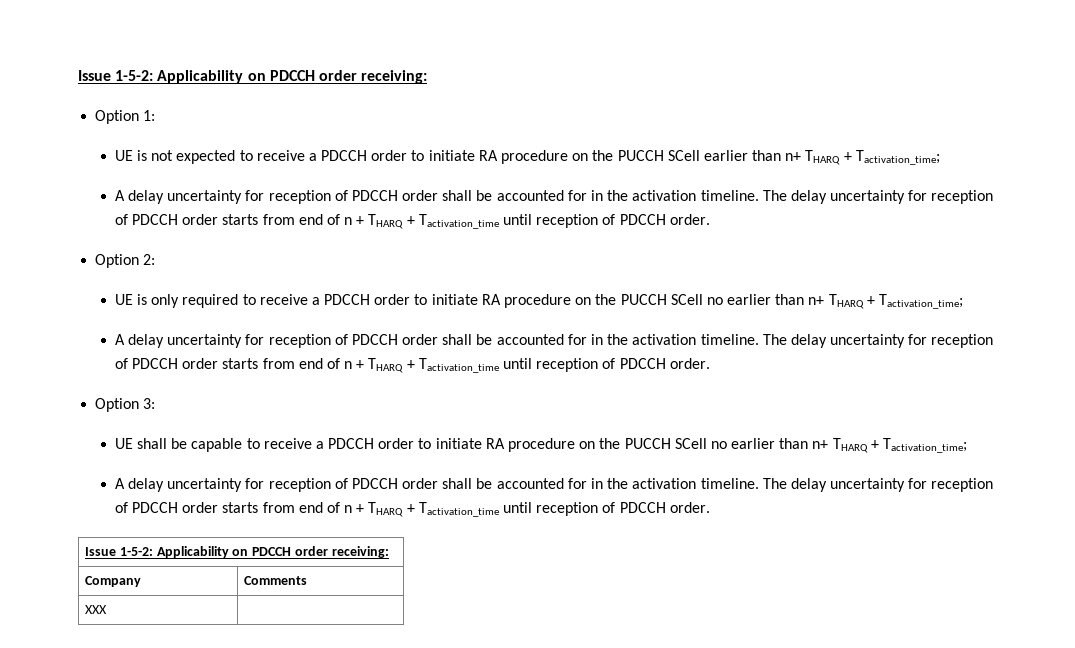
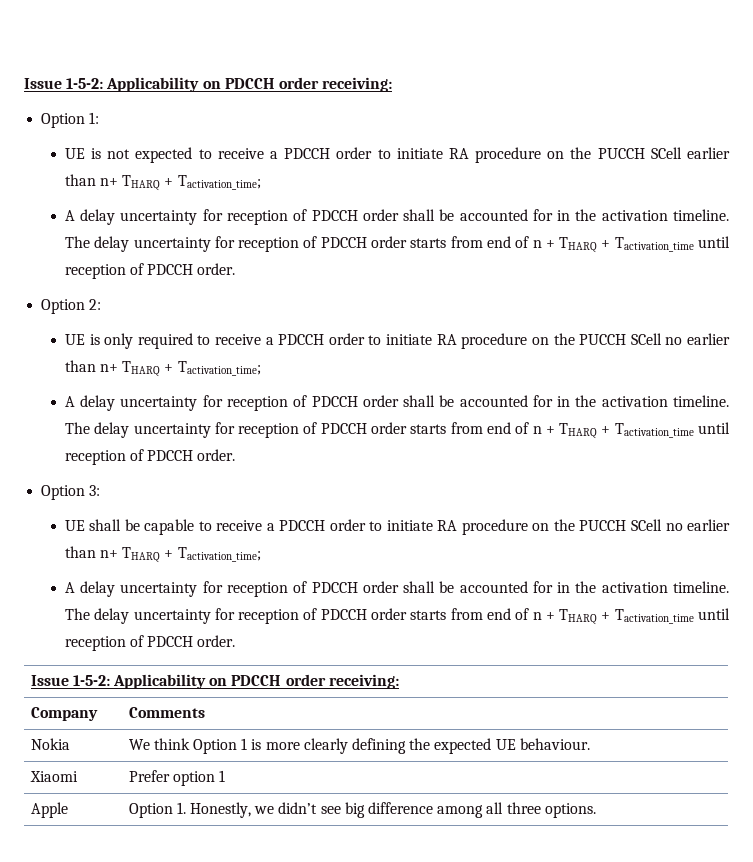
[85,605,108,614] XXX | -> [30,738,70,750] [128,738,590,754] [29,771,78,782] [128,770,226,786] [30,802,68,818] [128,802,596,818] Nokia | We think Option 1 is more clearly defining the expected UE behaviour. // Xiaomi | Prefer option 1 // Apple | Option 1. Honestly, we didn’t see big difference among all three options.

